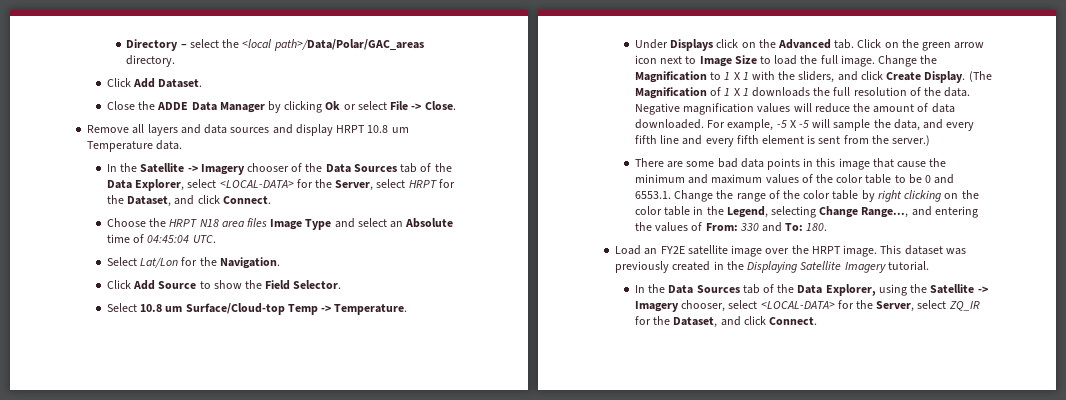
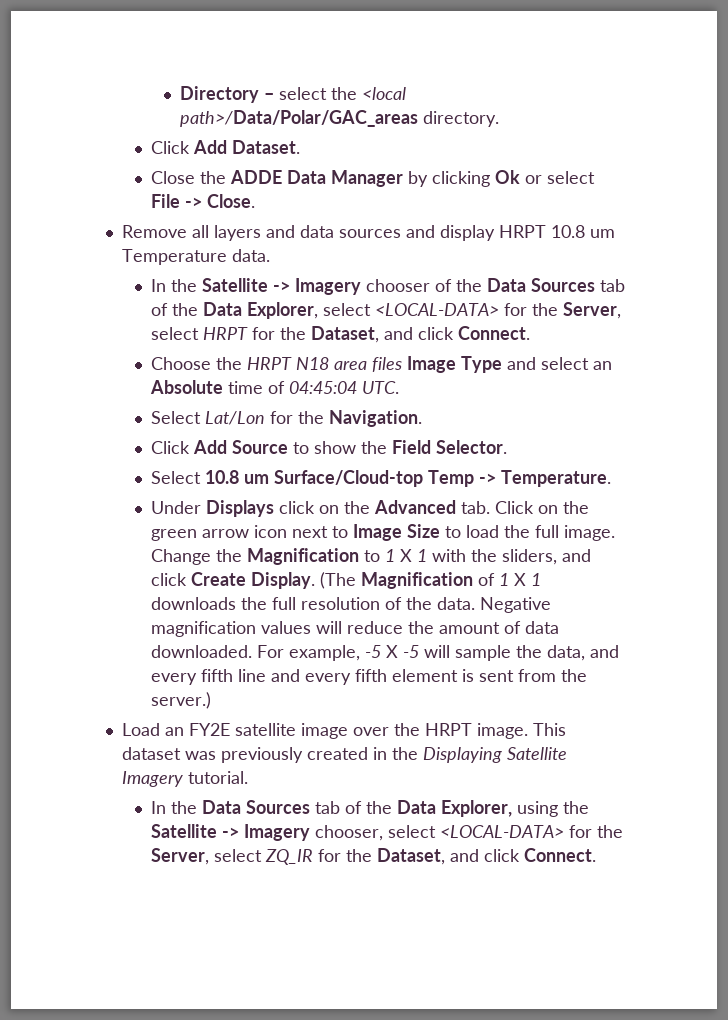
[634,158,947,170] [634,174,955,184] [634,190,979,202] [634,206,978,218] [634,222,828,232] // There are some bad data points in this image that cause the minimum and maximum values of the color table to be 0 and 6553.1. Change the range of the color table by right clicking on the color table in the Legend, selecting Change Range..., and entering the values of From: 330 and To: 180. -> (211, 700) none

